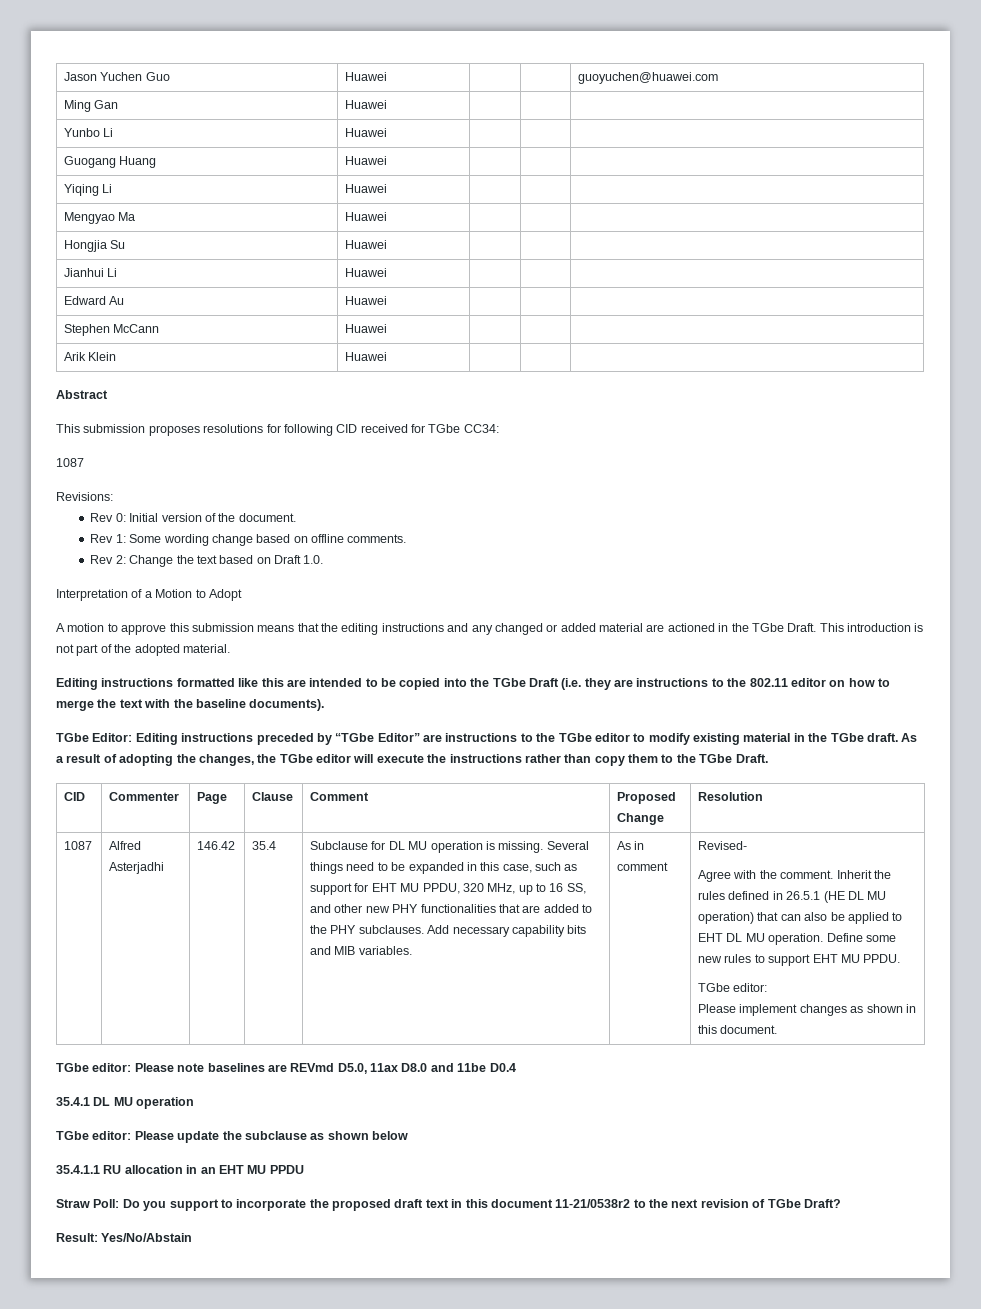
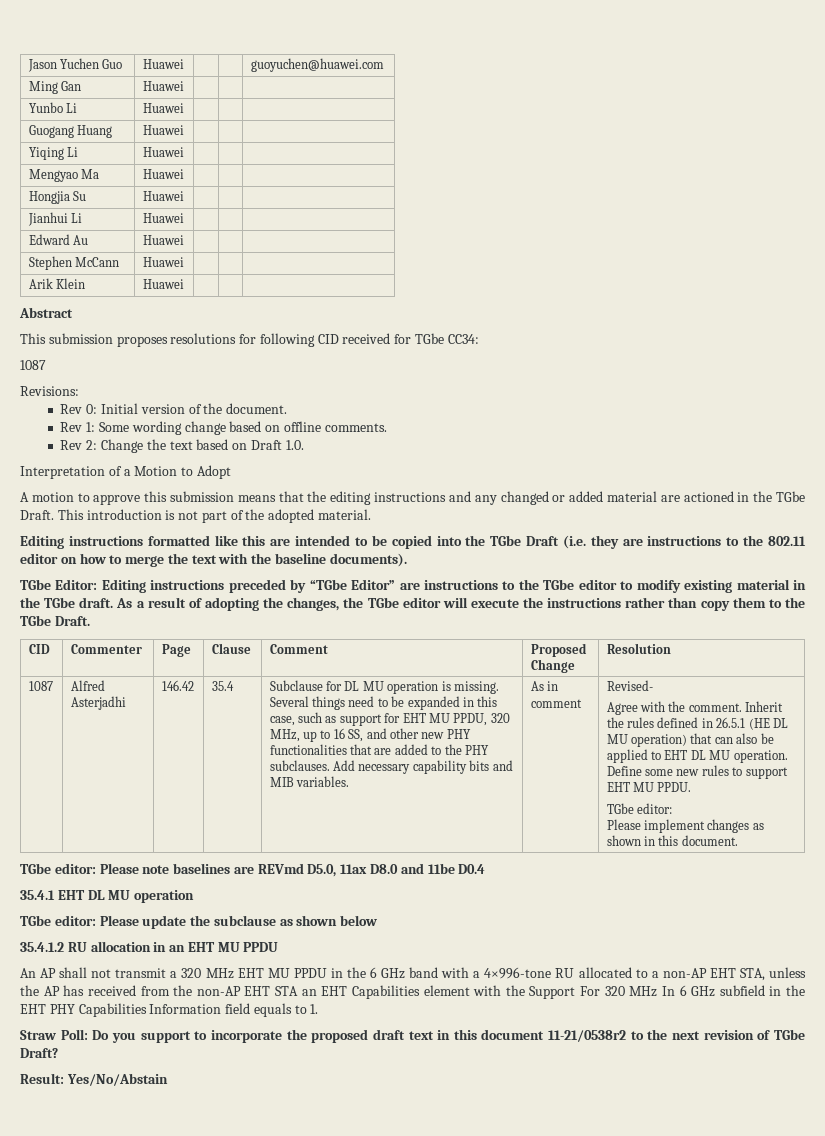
(90, 1101) none -> [57,890,85,900] EHT
[56,1165,100,1174] 35.4.1.1 -> [20,942,64,952] 35.4.1.2
(304, 1169) none -> [20,967,807,981] [20,985,805,999] [20,1003,319,1017] // An AP shall not transmit a 320 MHz EHT MU PPDU in the 6 GHz band with a 4×996-tone RU allocated to a non-AP EHT STA, unless the AP has received from the non-AP EHT STA an EHT Capabilities element with the Support For 320 MHz In 6 GHz subfield in the EHT PHY Capabilities Information field equals to 1.

